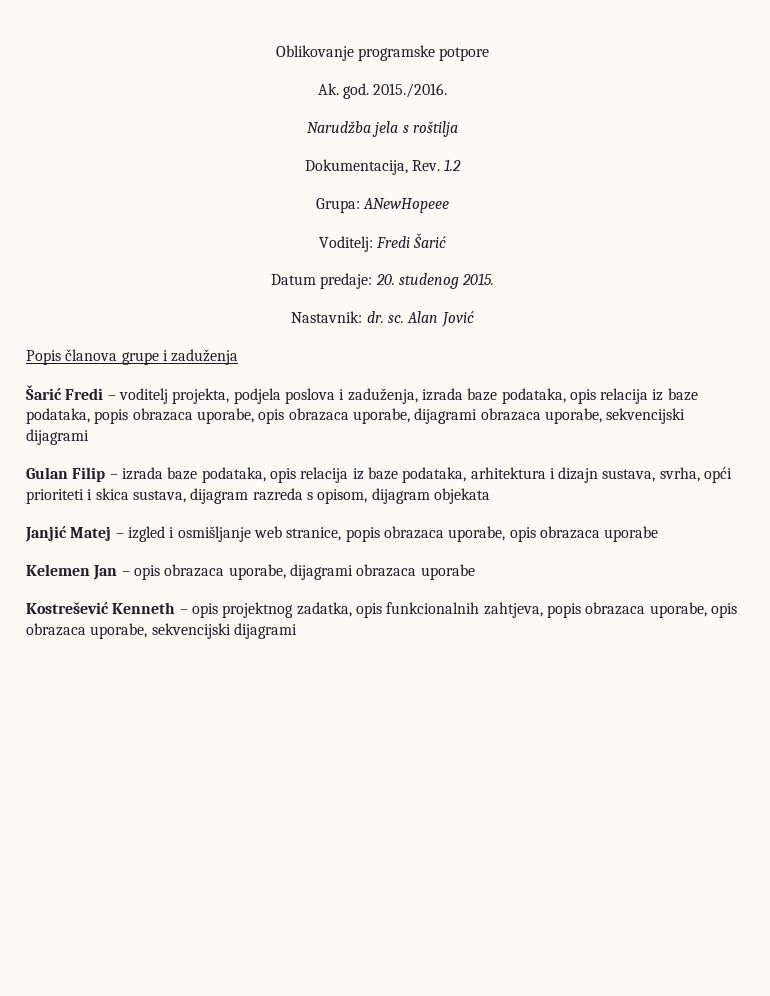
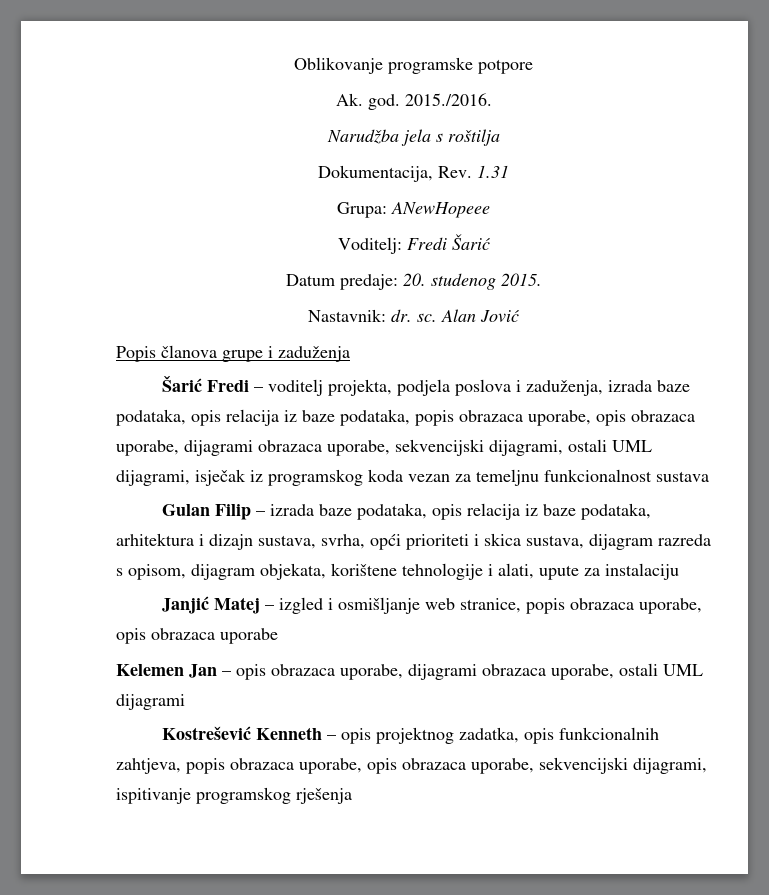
[444,159,462,171] 1.2 -> [477,165,509,178] 1.31
[26,429,89,445] dijagrami -> [489,439,652,456] [116,469,709,486] dijagrami, ostali UML dijagrami, isječak iz programskog koda vezan za temeljnu funkcionalnost sustava
[433,488,490,504] objekata -> [260,563,679,580] objekata, korištene tehnologije i alati, upute za instalaciju
[420,564,475,580] uporabe -> [551,663,703,680] [116,694,185,710] uporabe, ostali UML dijagrami
[233,623,297,639] dijagrami -> [633,758,707,774] [116,787,352,804] dijagrami, ispitivanje programskog rješenja

